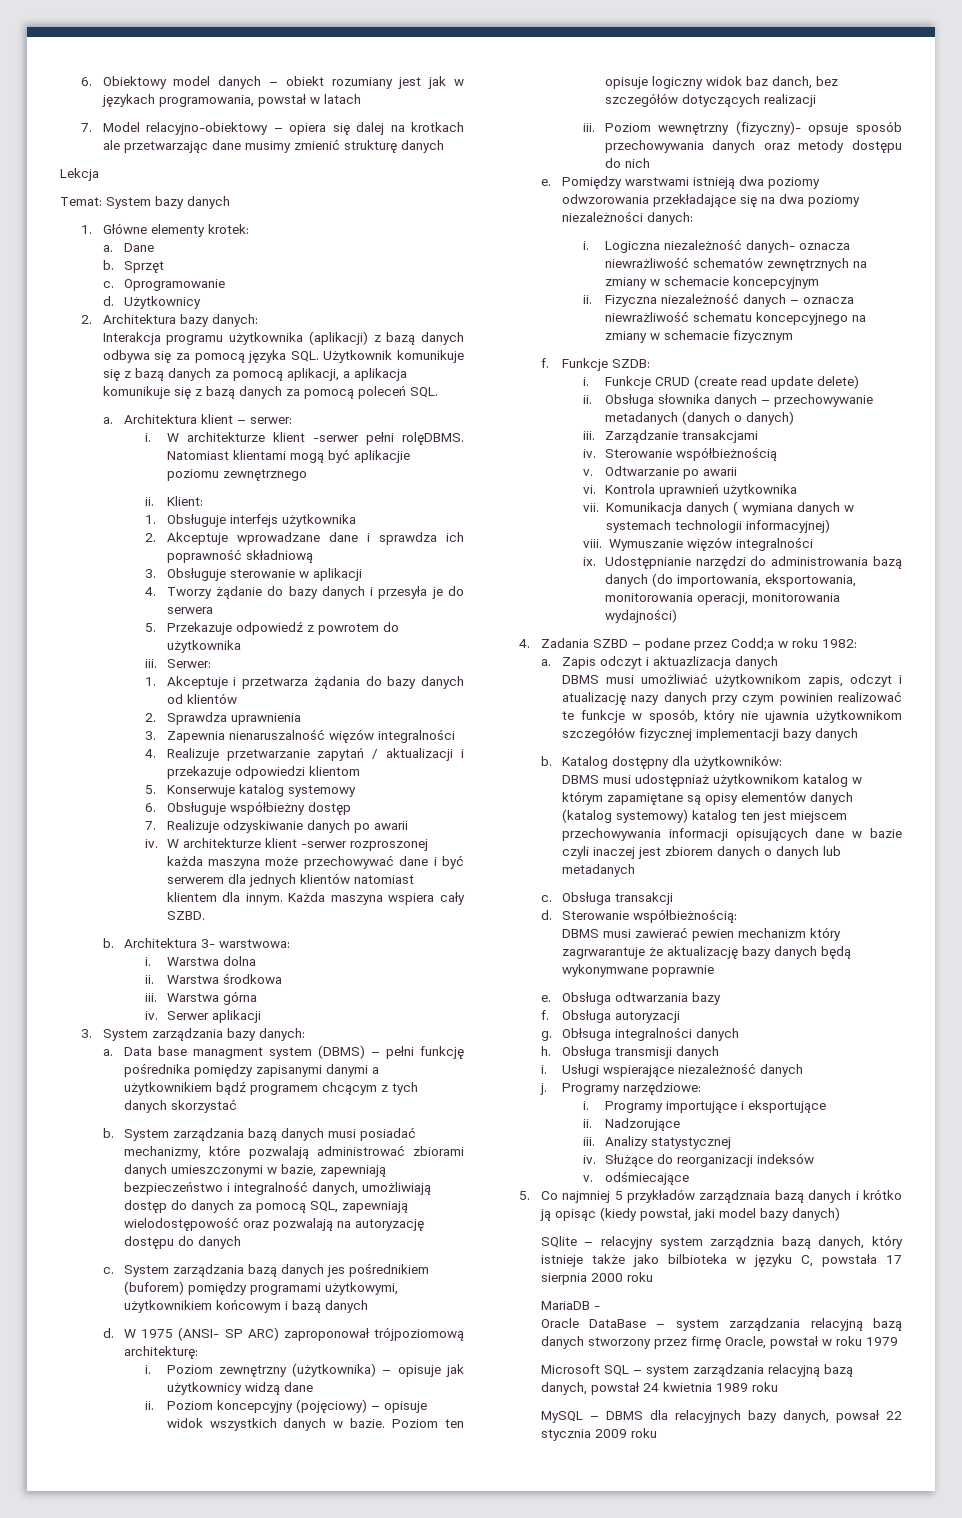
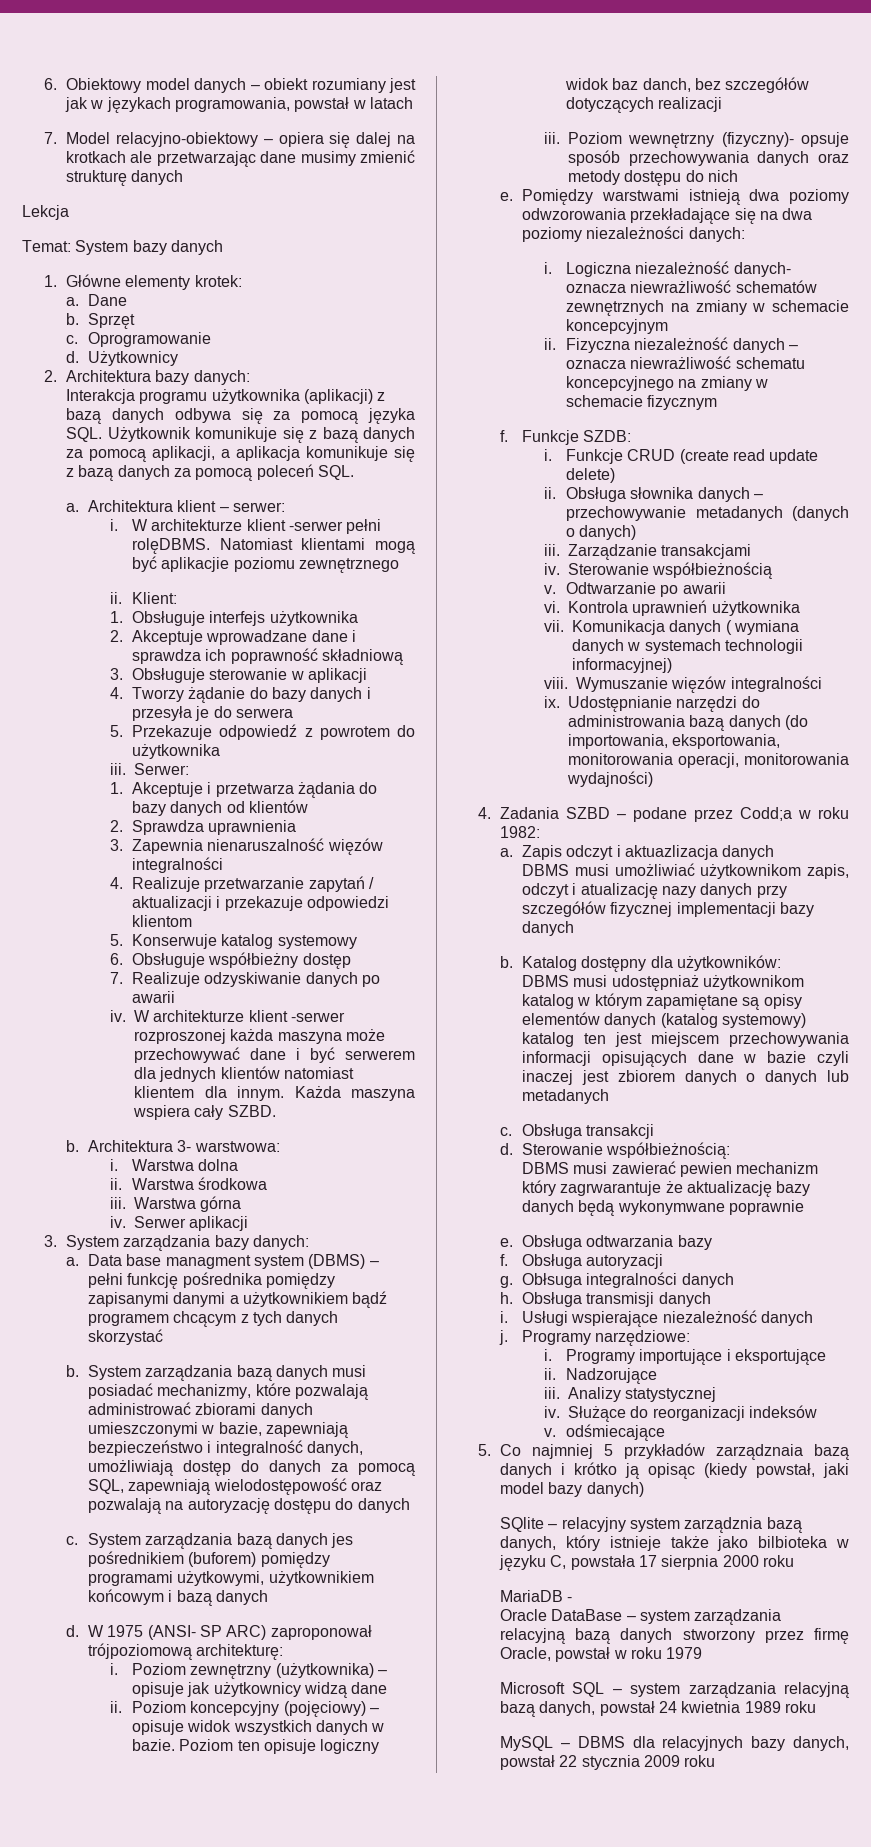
[742,691,902,705] [562,709,902,723] czym powinien realizować te funkcje w sposób, który nie ujawnia użytkownikom -> (787, 891) none
[835,1410,880,1423] powsał -> [500,1755,556,1770] powstał

